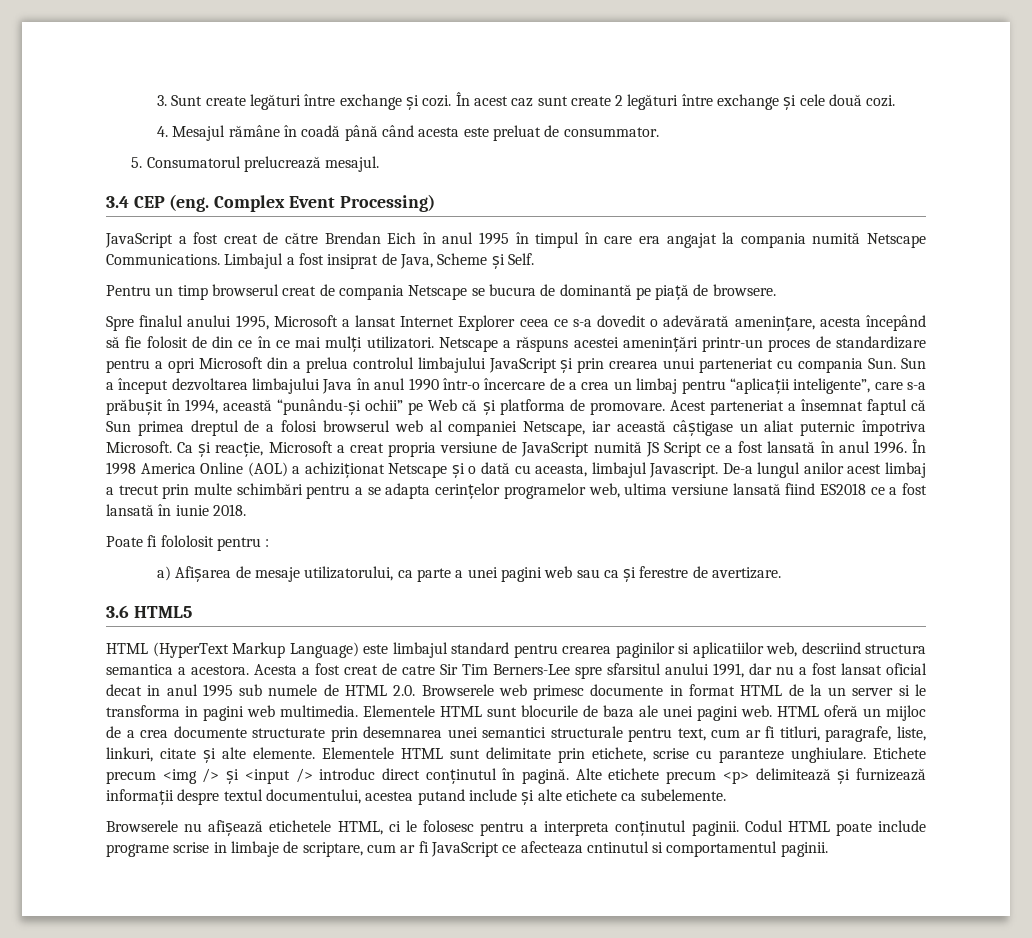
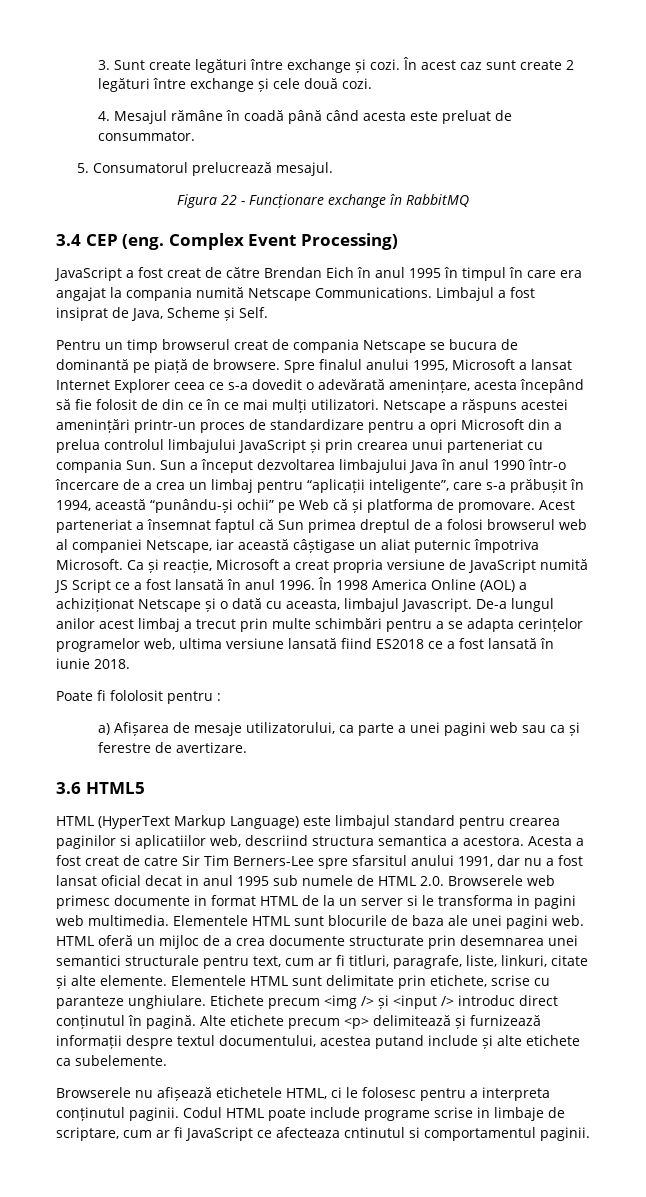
(380, 164) none -> [177,194,469,208] // Figura 22 - Funcționare exchange în RabbitMQ
(776, 290) // -> (280, 364) none

